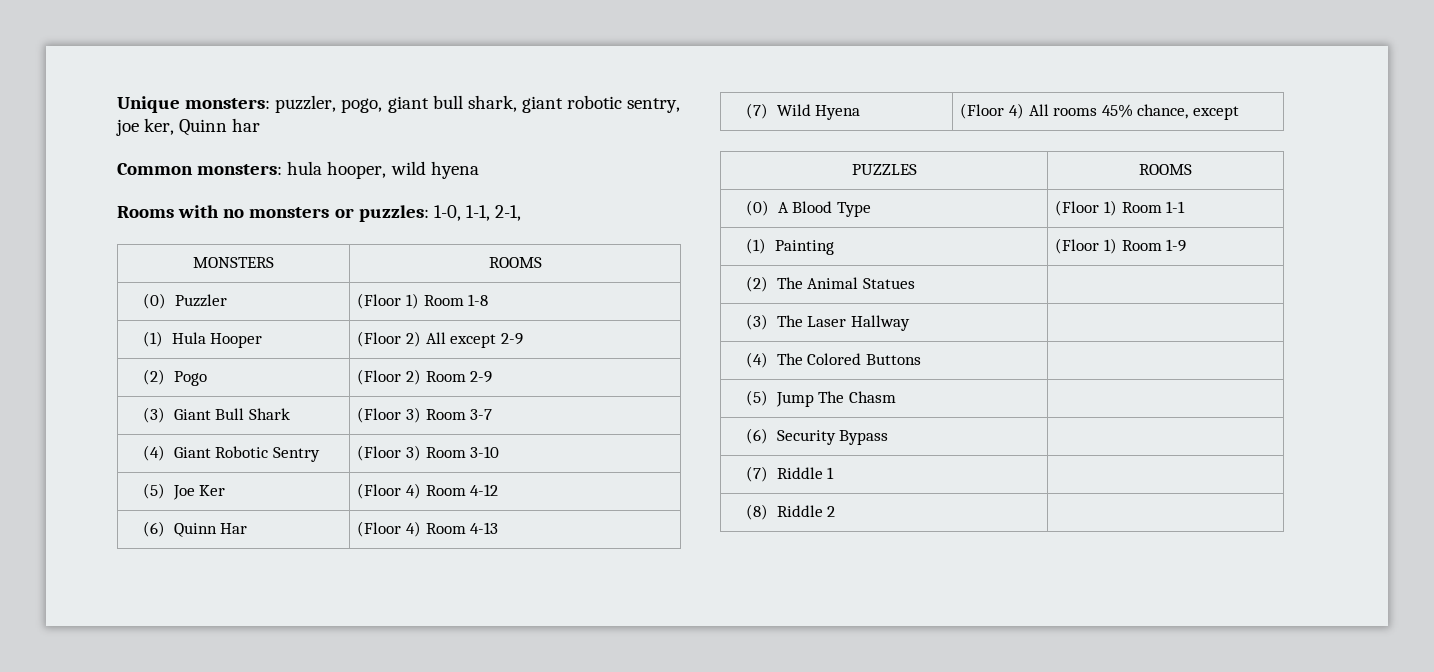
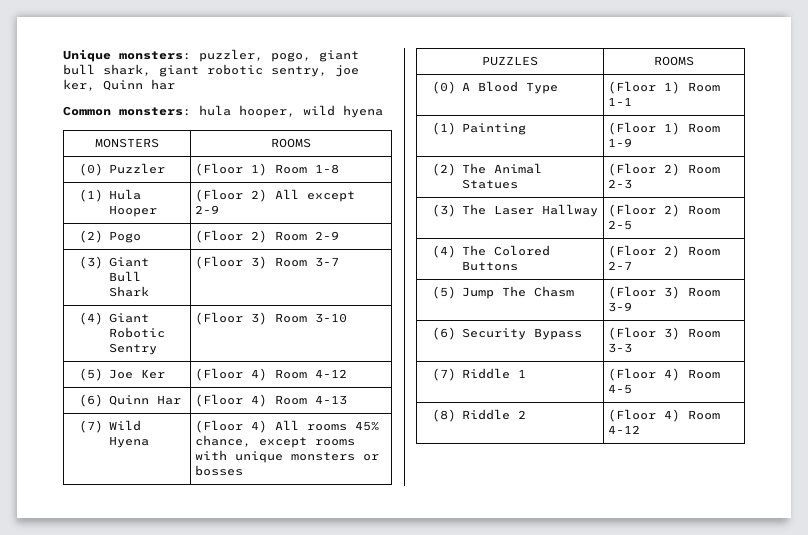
[117,205,522,222] // Rooms with no monsters or puzzles: 1-0, 1-1, 2-1, -> (383, 111) none
(1239, 113) none -> [315,439,356,446] [195,450,380,463] [195,465,244,476] rooms with unique monsters or bosses
(915, 283) none -> [608,163,721,176] [608,179,633,189] (Floor 2) Room 2-3
(910, 323) none -> [608,204,721,217] [608,220,633,230] (Floor 2) Room 2-5
(921, 359) none -> [608,245,721,258] [608,261,633,270] (Floor 2) Room 2-7
(896, 397) none -> [608,286,721,299] [608,302,633,312] (Floor 3) Room 3-9
(889, 437) none -> [608,327,721,340] [608,343,633,353] (Floor 3) Room 3-3
(835, 473) none -> [608,368,721,381] [608,384,633,394] (Floor 4) Room 4-5
(836, 511) none -> [608,409,721,422] [608,425,641,434] (Floor 4) Room 4-12

